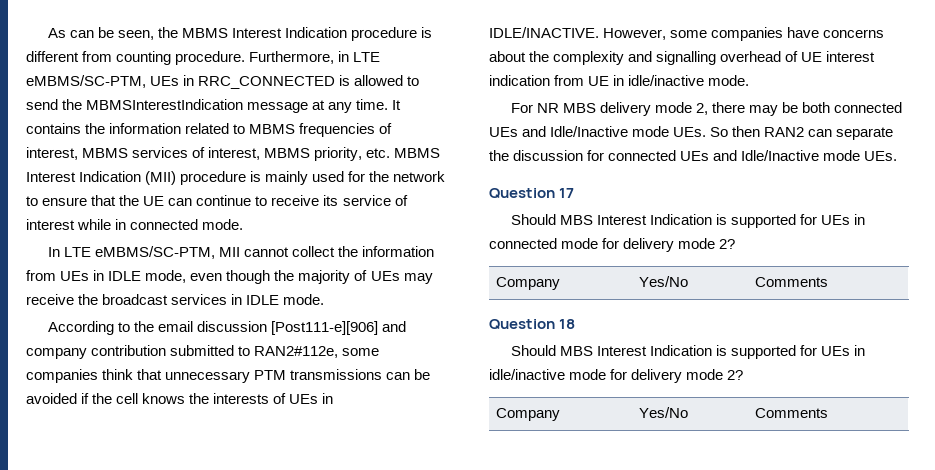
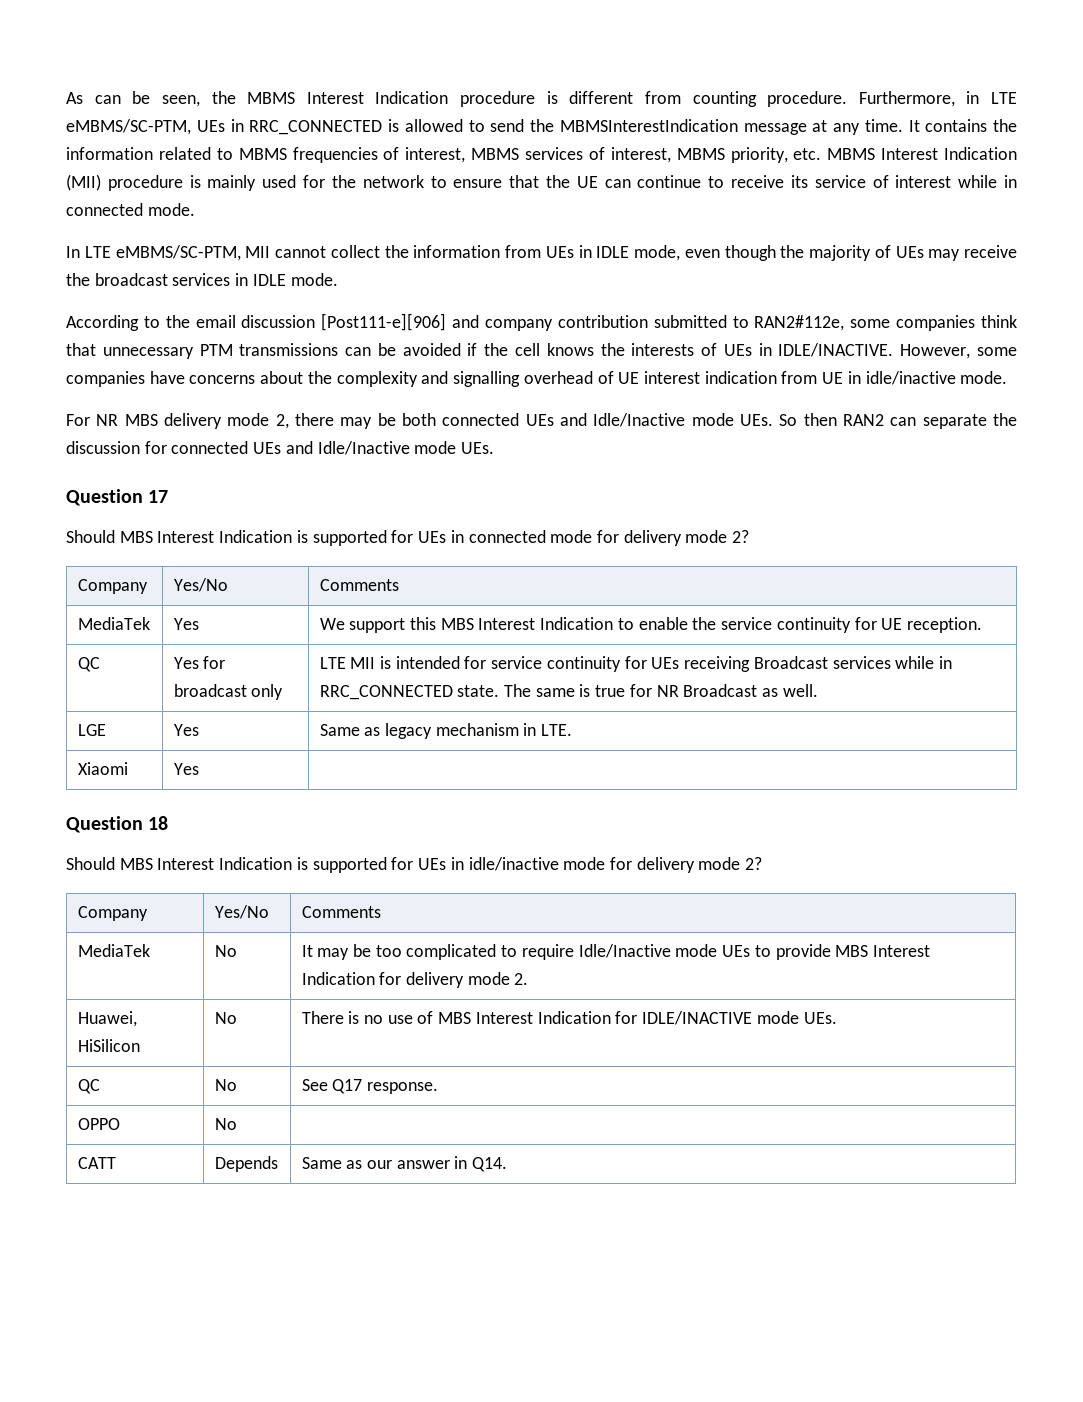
(828, 282) none -> [77,617,150,630] [173,618,199,630] [319,617,982,633] [77,657,100,672] [173,656,226,669] [173,684,284,700] [319,656,952,672] [319,684,818,700] [77,724,106,736] [173,724,199,736] [319,723,573,739] [77,762,128,775] [173,763,199,775] // MediaTek | Yes | We support this MBS Interest Indication to enable the service continuity for UE reception. // QC | Yes for broadcast only | LTE MII is intended for service continuity for UEs receiving Broadcast services while in RRC_CONNECTED state. The same is true for NR Broadcast as well. // LGE | Yes | Same as legacy mechanism in LTE. // Xiaomi | Yes |
(828, 413) none -> [77,944,150,957] [214,945,237,957] [301,944,930,960] [301,972,529,988] [77,1011,137,1027] [77,1039,140,1052] [214,1012,237,1024] [301,1011,837,1025] [77,1079,100,1094] [214,1079,237,1091] [301,1079,439,1094] [77,1118,120,1130] [214,1118,237,1130] [77,1157,116,1169] [214,1156,278,1172] [301,1156,508,1172] // MediaTek | No | It may be too complicated to require Idle/Inactive mode UEs to provide MBS Interest Indication for delivery mode 2. // Huawei, HiSilicon | No | There is no use of MBS Interest Indication for IDLE/INACTIVE mode UEs. // QC | No | See Q17 response. // OPPO | No | // CATT | Depends | Same as our answer in Q14.

